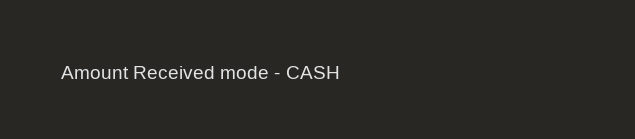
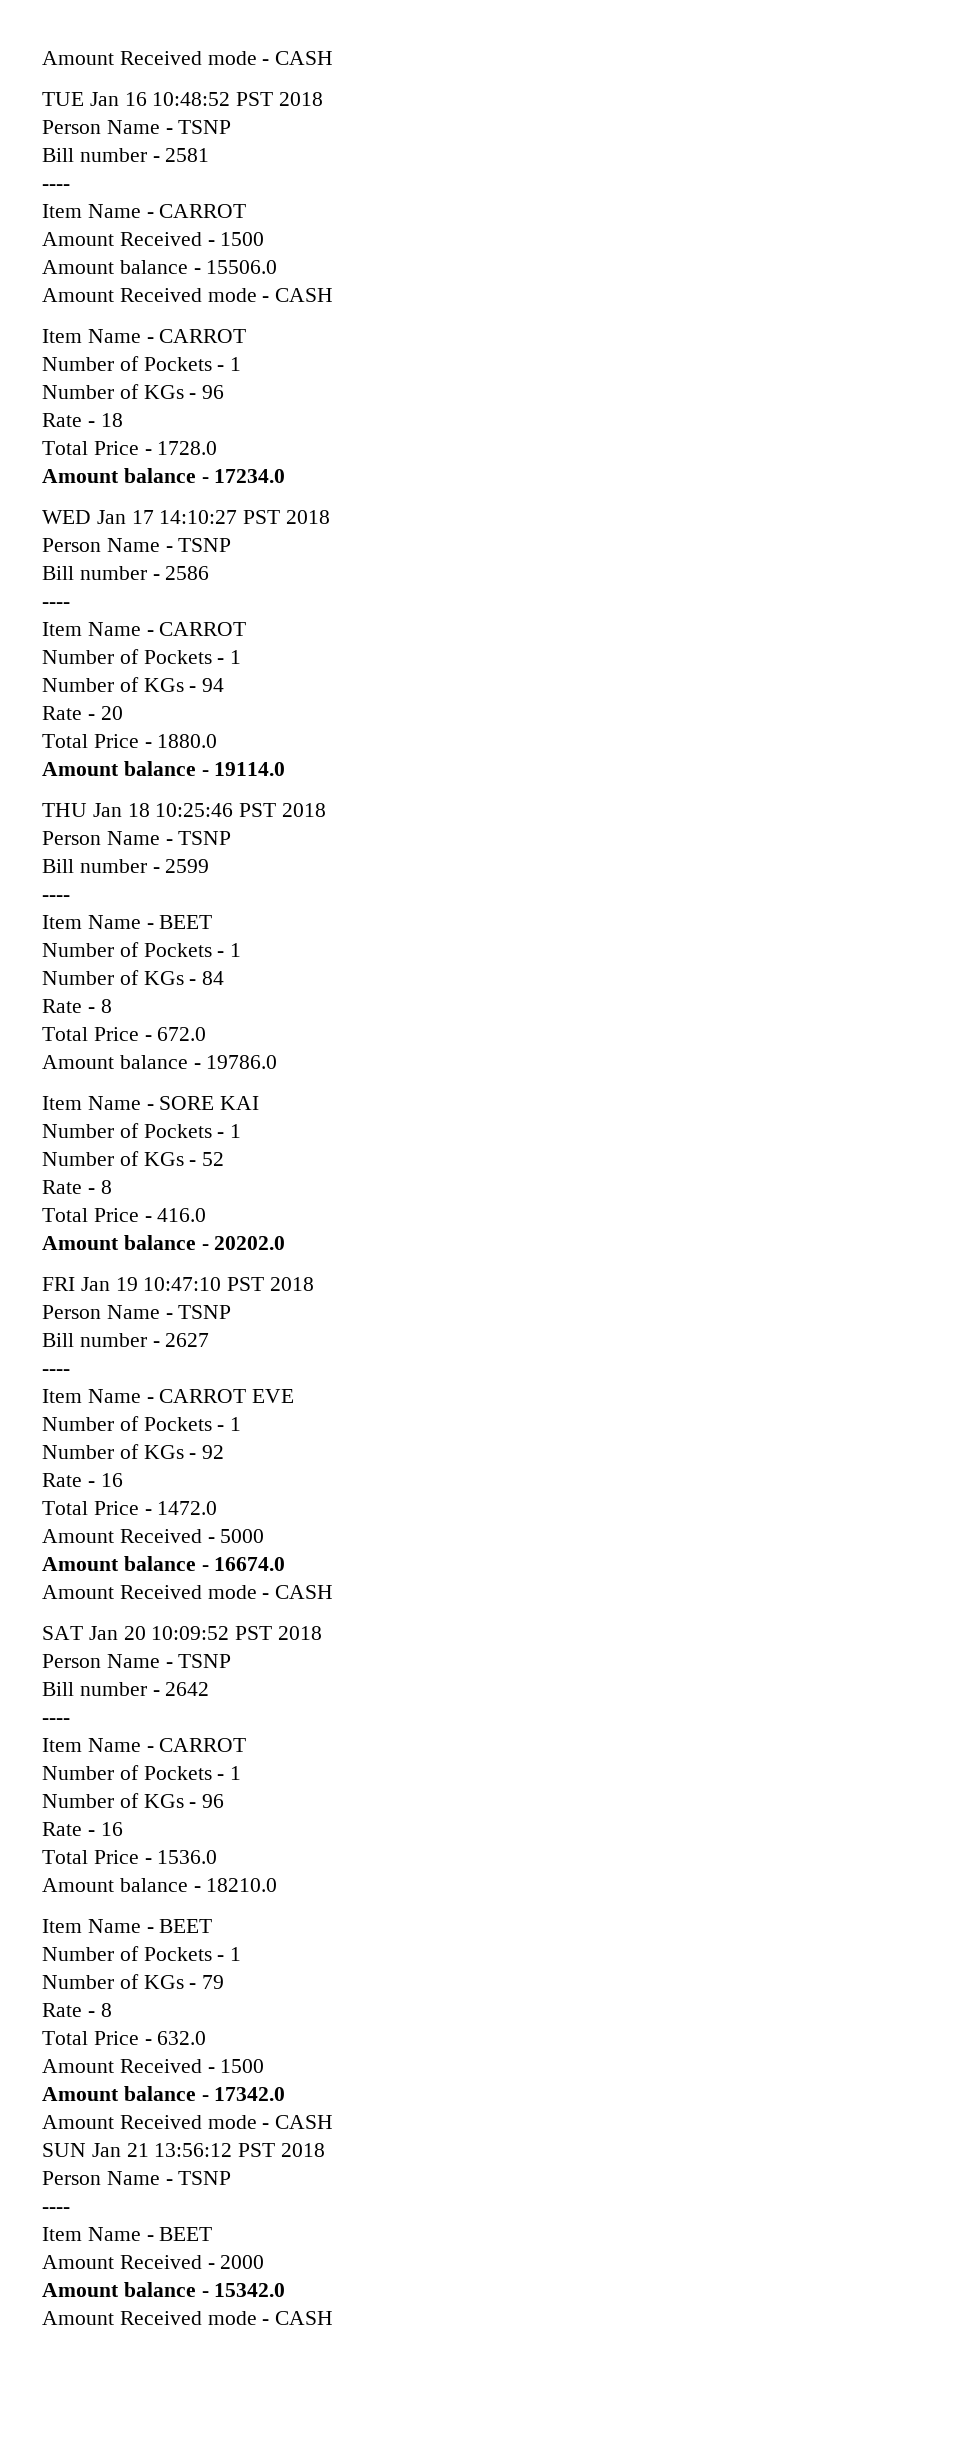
[61,66,340,79] Amount Received mode - CASH -> [42,51,334,65] [42,92,324,106] [42,120,232,134] [42,148,210,162] [42,184,70,190] [42,204,247,218] [42,232,265,246] [42,260,278,274] [42,288,334,302] [42,329,247,343] [42,356,242,371] [42,384,225,399] [42,413,123,427] [42,441,218,455] [42,468,286,483] [42,510,331,524] [42,538,232,552] [42,566,210,580] [42,602,70,608] [42,622,247,636] [42,649,242,664] [42,677,225,692] [42,706,123,720] [42,734,218,748] [42,761,286,776] [42,803,327,817] [42,831,232,845] [42,859,210,873] [42,895,70,901] [42,915,213,929] [42,942,242,957] [42,970,225,985] [42,999,112,1013] [42,1027,207,1041] [42,1055,278,1069] [42,1096,260,1110] [42,1123,242,1138] [42,1151,225,1166] [42,1180,112,1194] [42,1208,207,1222] [42,1235,286,1250] [42,1277,315,1291] [42,1305,232,1319] [42,1333,210,1347] [42,1369,70,1375] [42,1389,295,1403] [42,1416,242,1431] [42,1444,225,1459] [42,1473,123,1487] [42,1501,218,1515] [42,1529,265,1543] [42,1556,286,1571] [42,1585,334,1599] [42,1626,323,1640] [42,1654,232,1668] [42,1682,210,1696] [42,1718,70,1724] [42,1738,247,1752] [42,1765,242,1780] [42,1793,225,1808] [42,1822,123,1836] [42,1850,218,1864] [42,1878,278,1892] [42,1919,213,1933] [42,1946,242,1961] [42,1974,225,1989] [42,2003,112,2017] [42,2031,207,2045] [42,2059,265,2073] [42,2086,286,2101] [42,2115,334,2129] [42,2143,326,2157] [42,2171,232,2185] [42,2207,70,2213] [42,2227,213,2241] [42,2255,265,2269] [42,2282,286,2297] [42,2311,334,2325] Amount Received mode - CASH // TUE Jan 16 10:48:52 PST 2018 // Person Name - TSNP // Bill number - 2581 // ---- // Item Name - CARROT // Amount Received - 1500 // Amount balance - 15506.0 // Amount Received mode - CASH // Item Name - CARROT // Number of Pockets - 1 // Number of KGs - 96 // Rate - 18 // Total Price - 1728.0 // Amount balance - 17234.0 // WED Jan 17 14:10:27 PST 2018 // Person Name - TSNP // Bill number - 2586 // ---- // Item Name - CARROT // Number of Pockets - 1 // Number of KGs - 94 // Rate - 20 // Total Price - 1880.0 // Amount balance - 19114.0 // THU Jan 18 10:25:46 PST 2018 // Person Name - TSNP // Bill number - 2599 // ---- // Item Name - BEET // Number of Pockets - 1 // Number of KGs - 84 // Rate - 8 // Total Price - 672.0 // Amount balance - 19786.0 // Item Name - SORE KAI // Number of Pockets - 1 // Number of KGs - 52 // Rate - 8 // Total Price - 416.0 // Amount balance - 20202.0 // FRI Jan 19 10:47:10 PST 2018 // Person Name - TSNP // Bill number - 2627 // ---- // Item Name - CARROT EVE // Number of Pockets - 1 // Number of KGs - 92 // Rate - 16 // Total Price - 1472.0 // Amount Received - 5000 // Amount balance - 16674.0 // Amount Received mode - CASH // SAT Jan 20 10:09:52 PST 2018 // Person Name - TSNP // Bill number - 2642 // ---- // Item Name - CARROT // Number of Pockets - 1 // Number of KGs - 96 // Rate - 16 // Total Price - 1536.0 // Amount balance - 18210.0 // Item Name - BEET // Number of Pockets - 1 // Number of KGs - 79 // Rate - 8 // Total Price - 632.0 // Amount Received - 1500 // Amount balance - 17342.0 // Amount Received mode - CASH // SUN Jan 21 13:56:12 PST 2018 // Person Name - TSNP // ---- // Item Name - BEET // Amount Received - 2000 // Amount balance - 15342.0 // Amount Received mode - CASH

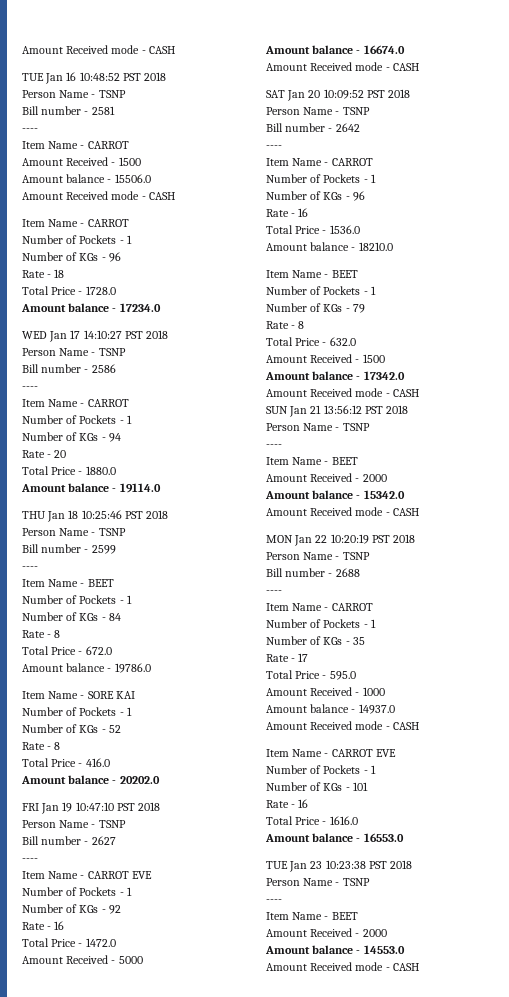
(334, 2318) none -> [266,534,416,546] [266,552,370,560] [266,568,360,577] [266,590,282,594] [266,603,373,611] [266,619,376,628] [266,636,365,645] [266,653,309,662] [266,670,356,680] [266,687,385,696] [266,704,395,714] [266,721,419,730] [266,749,396,757] [266,765,376,774] [266,782,368,791] [266,799,309,808] [266,816,358,825] [265,833,404,842] [266,860,413,872] [266,878,370,886] [266,899,282,903] [266,912,358,920] [266,928,387,937] [265,945,405,954] [266,962,419,971] // MON Jan 22 10:20:19 PST 2018 // Person Name - TSNP // Bill number - 2688 // ---- // Item Name - CARROT // Number of Pockets - 1 // Number of KGs - 35 // Rate - 17 // Total Price - 595.0 // Amount Received - 1000 // Amount balance - 14937.0 // Amount Received mode - CASH // Item Name - CARROT EVE // Number of Pockets - 1 // Number of KGs - 101 // Rate - 16 // Total Price - 1616.0 // Amount balance - 16553.0 // TUE Jan 23 10:23:38 PST 2018 // Person Name - TSNP // ---- // Item Name - BEET // Amount Received - 2000 // Amount balance - 14553.0 // Amount Received mode - CASH

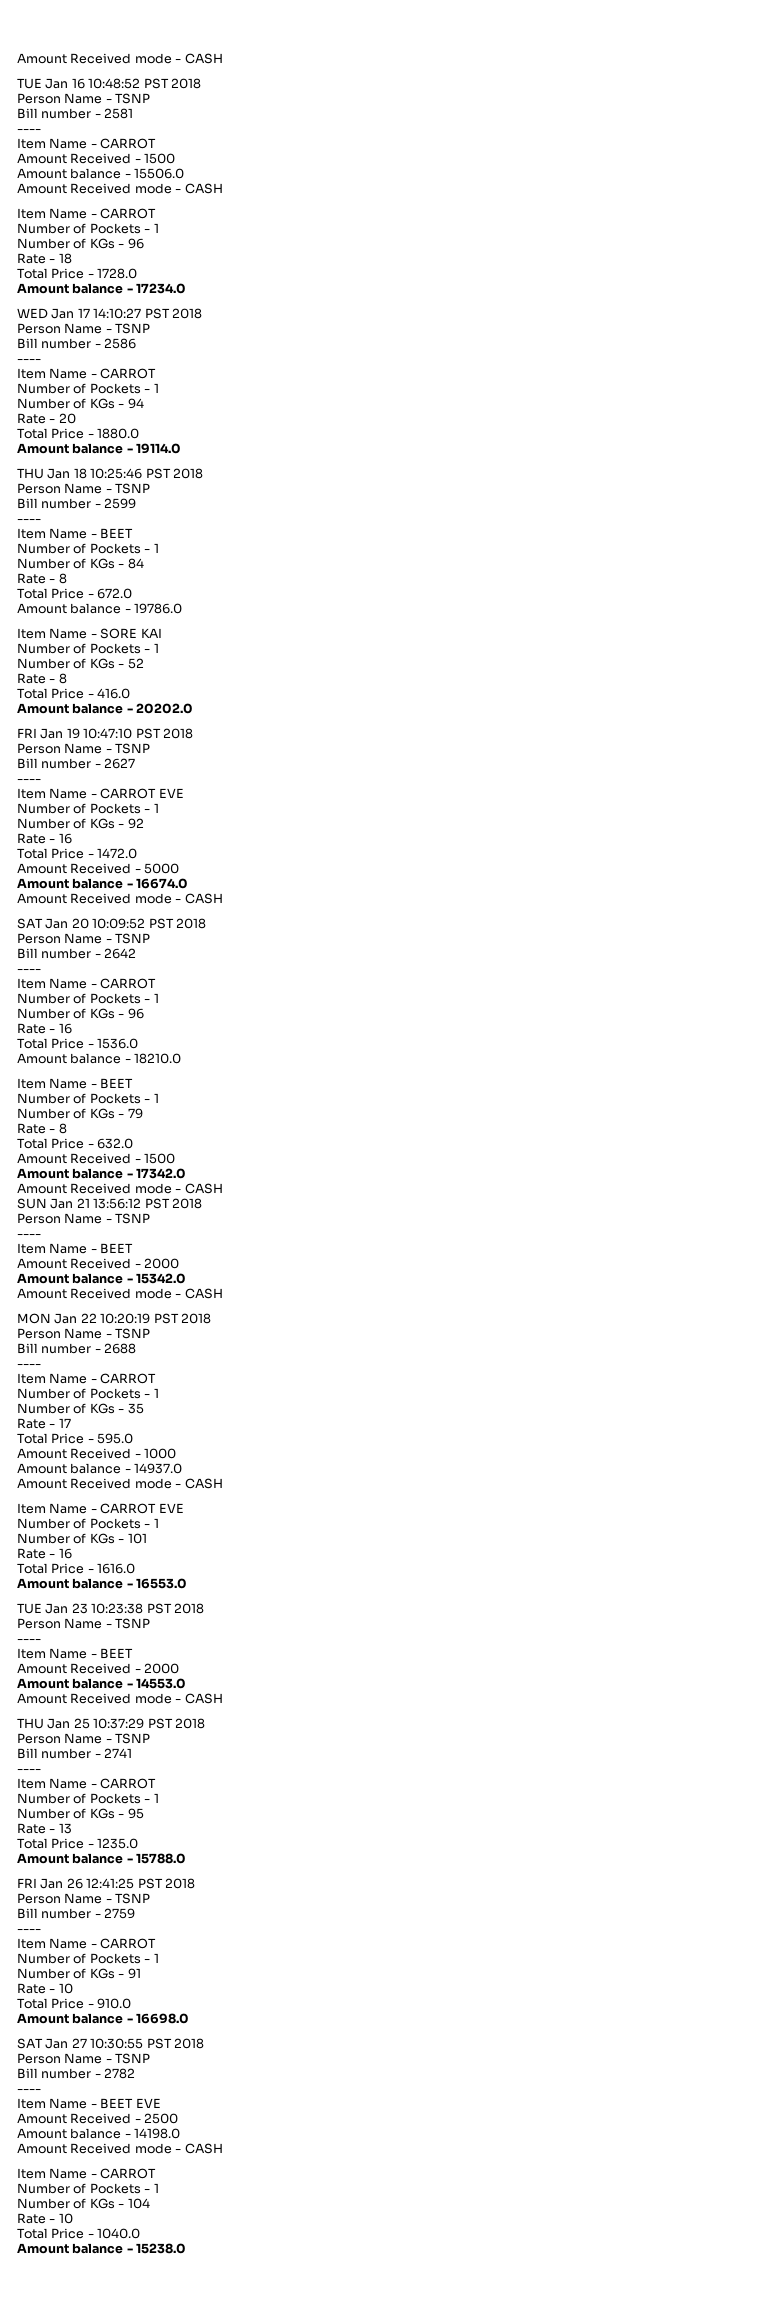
(419, 967) none -> [17,1718,205,1729] [17,1733,151,1744] [17,1748,133,1759] [17,1769,41,1773] [17,1778,157,1789] [17,1793,159,1804] [17,1808,144,1819] [17,1823,72,1834] [17,1838,139,1849] [17,1853,187,1864] [17,1878,195,1889] [17,1893,151,1904] [17,1908,136,1919] [17,1929,41,1933] [17,1938,157,1949] [17,1953,159,1964] [17,1968,141,1979] [17,1983,73,1994] [17,1998,132,2009] [17,2013,190,2024] [17,2038,204,2049] [17,2053,151,2064] [17,2068,136,2079] [17,2089,41,2093] [17,2098,161,2109] [17,2113,179,2124] [17,2128,181,2139] [17,2143,223,2154] [17,2168,157,2179] [17,2183,159,2194] [17,2198,150,2209] [17,2213,73,2224] [17,2228,141,2239] [17,2243,187,2254] // THU Jan 25 10:37:29 PST 2018 // Person Name - TSNP // Bill number - 2741 // ---- // Item Name - CARROT // Number of Pockets - 1 // Number of KGs - 95 // Rate - 13 // Total Price - 1235.0 // Amount balance - 15788.0 // FRI Jan 26 12:41:25 PST 2018 // Person Name - TSNP // Bill number - 2759 // ---- // Item Name - CARROT // Number of Pockets - 1 // Number of KGs - 91 // Rate - 10 // Total Price - 910.0 // Amount balance - 16698.0 // SAT Jan 27 10:30:55 PST 2018 // Person Name - TSNP // Bill number - 2782 // ---- // Item Name - BEET EVE // Amount Received - 2500 // Amount balance - 14198.0 // Amount Received mode - CASH // Item Name - CARROT // Number of Pockets - 1 // Number of KGs - 104 // Rate - 10 // Total Price - 1040.0 // Amount balance - 15238.0

